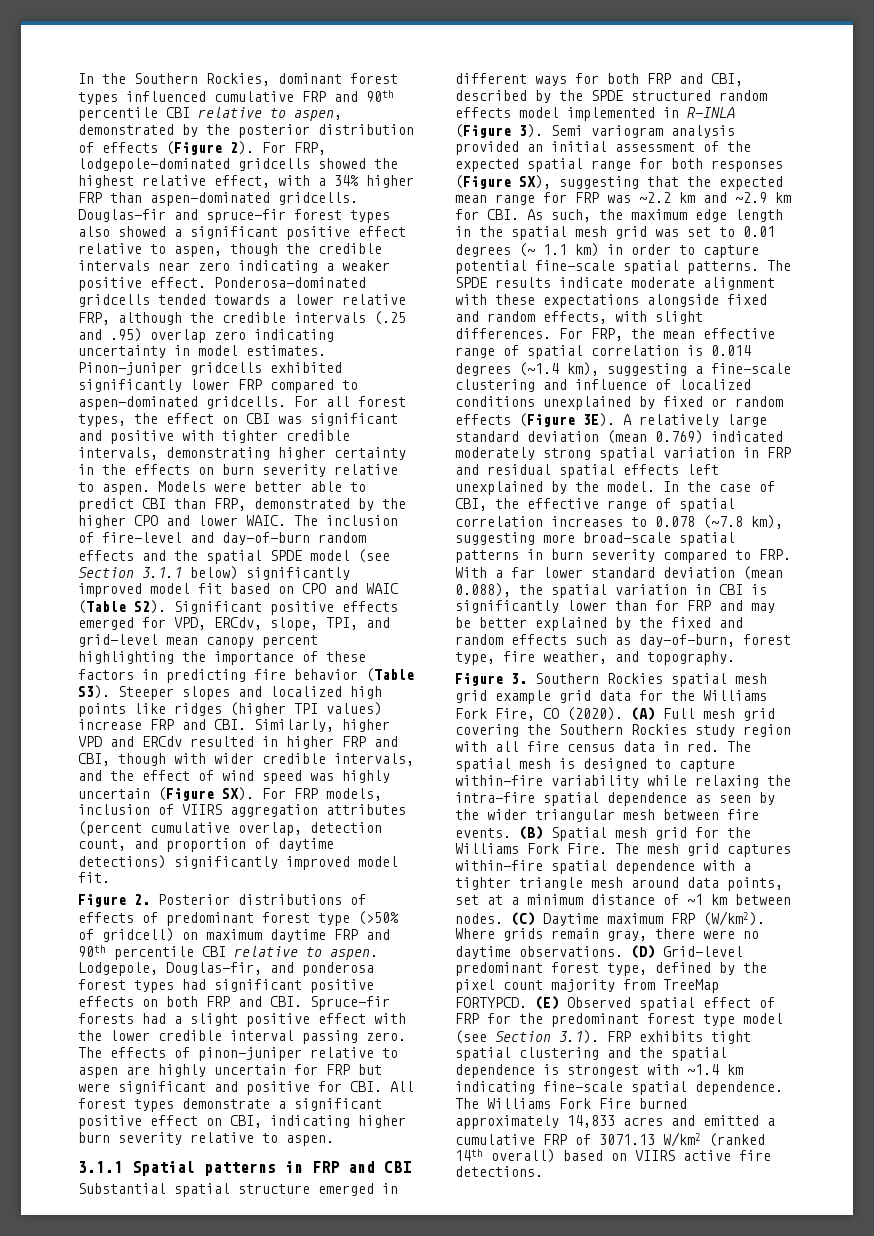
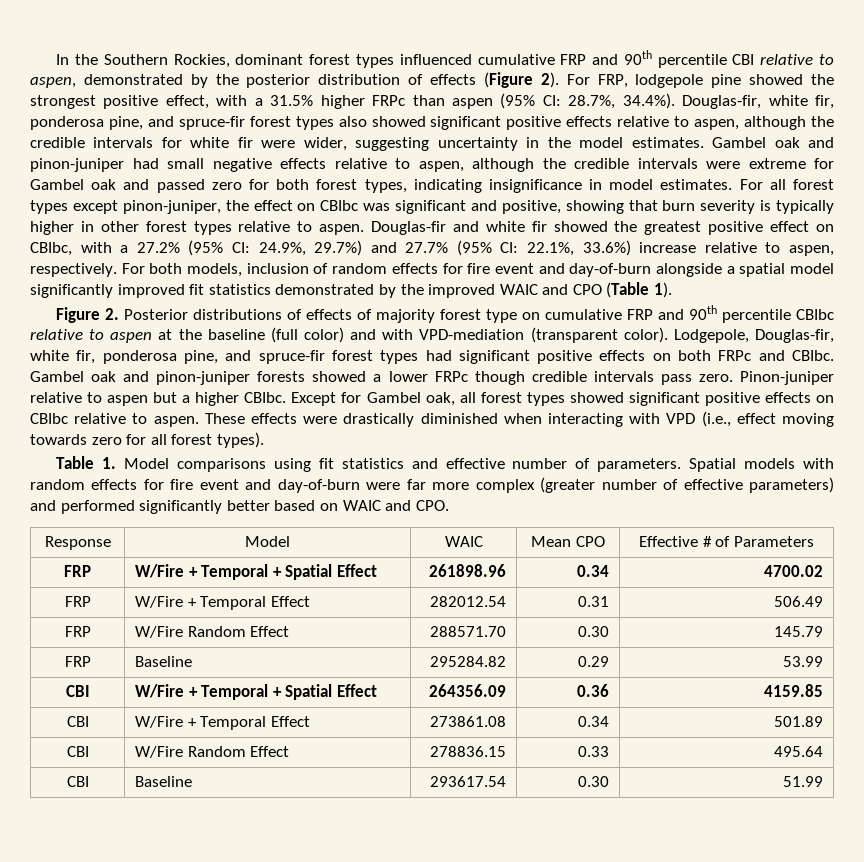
[78,158,398,172] [78,175,414,188] [78,192,358,206] [78,209,166,222] lodgepole-dominated gridcells showed the highest relative effect, with a 34% higher FRP than aspen-dominated gridcells. Douglas-fir -> [635,74,835,88] [30,93,834,109] [30,116,143,130] lodgepole pine showed the strongest positive effect, with a 31.5% higher FRPc than aspen (95% CI: 28.7%, 34.4%). Douglas-fir, white fir, ponderosa pine,
[174,226,406,240] [78,243,382,257] [78,260,390,273] [78,277,366,291] [78,294,406,307] [78,311,406,325] [78,328,334,343] [78,345,326,358] [78,362,342,376] [78,379,358,393] [78,396,406,410] [78,414,126,427] a significant positive effect relative to aspen, though the credible intervals near zero indicating a weaker positive effect. Ponderosa-dominated gridcells tended towards a lower relative FRP, although the credible intervals (.25 and .95) overlap zero indicating uncertainty in model estimates. Pinon-juniper gridcells exhibited significantly lower FRP compared to aspen-dominated gridcells. For all forest types, -> [430,116,834,130] [30,137,835,151] [30,158,834,172] [30,179,834,193] [30,200,221,214] significant positive effects relative to aspen, although the credible intervals for white fir were wider, suggesting uncertainty in the model estimates. Gambel oak and pinon-juniper had small negative effects relative to aspen, although the credible intervals were extreme for Gambel oak and passed zero for both forest types, indicating insignificance in model estimates. For all forest types except pinon-juniper,
[246,413,270,424] CBI -> [320,200,359,211] CBIbc
[110,430,350,444] [78,447,406,460] [78,464,398,477] [78,481,366,495] [78,498,406,512] [78,515,398,528] [78,532,366,545] [78,549,390,564] [78,566,350,580] [78,583,398,597] [78,600,398,615] [78,617,390,631] [78,634,318,648] [78,651,366,665] [78,668,414,683] [78,685,382,700] [78,702,382,717] [78,719,390,732] [78,736,398,749] [78,753,414,766] [78,770,390,784] [78,787,382,801] [78,804,406,817] [78,821,382,836] [78,838,334,852] [78,855,398,870] [78,872,110,883] positive with tighter credible intervals, demonstrating higher certainty in the effects on burn severity relative to aspen. Models were better able to predict CBI than FRP, demonstrated by the higher CPO and lower WAIC. The inclusion of fire-level and day-of-burn random effects and the spatial SPDE model (see Section 3.1.1 below) significantly improved model fit based on CPO and WAIC (Table S2). Significant positive effects emerged for VPD, ERCdv, slope, TPI, and grid-level mean canopy percent highlighting the importance of these factors in predicting fire behavior (Table S3). Steeper slopes and localized high points like ridges (higher TPI values) increase FRP and CBI. Similarly, higher VPD and ERCdv resulted in higher FRP and CBI, though with wider credible intervals, and the effect of wind speed was highly uncertain (Figure SX). For FRP models, inclusion of VIIRS aggregation attributes (percent cumulative overlap, detection count, and proportion of daytime detections) significantly improved model fit. -> [501,200,834,214] [30,221,834,235] [30,240,834,256] [30,263,834,277] [30,282,673,298] positive, showing that burn severity is typically higher in other forest types relative to aspen. Douglas-fir and white fir showed the greatest positive effect on CBIbc, with a 27.2% (95% CI: 24.9%, 29.7%) and 27.7% (95% CI: 22.1%, 33.6%) increase relative to aspen, respectively. For both models, inclusion of random effects for fire event and day-of-burn alongside a spatial model significantly improved fit statistics demonstrated by the improved WAIC and CPO (Table 1).
[166,911,399,926] [78,928,390,942] [78,945,378,960] [78,962,374,976] predominant forest type (>50% of gridcell) on maximum daytime FRP and 90th percentile CBI relative to aspen. Lodgepole, Douglas-fir, and ponderosa -> [376,305,835,323] [30,327,834,343] [30,350,325,364] majority forest type on cumulative FRP and 90th percentile CBIbc relative to aspen at the baseline (full color) and with VPD-mediation (transparent color). Lodgepole, Douglas-fir, white fir, ponderosa pine, and spruce-fir
[206,996,390,1010] [78,1013,406,1027] [78,1030,406,1044] [78,1047,398,1061] [78,1064,382,1078] [78,1081,414,1095] [78,1098,382,1112] [78,1115,406,1129] [78,1132,334,1146] [78,1161,411,1176] [78,1183,398,1197] [455,73,743,86] [455,90,767,103] [455,107,735,121] [455,124,735,138] [455,141,751,155] [455,158,783,172] [455,175,783,190] [455,192,791,205] [455,209,783,222] [455,226,775,240] [455,243,759,258] [455,260,791,274] [455,277,775,290] [455,294,767,308] [455,311,703,324] [455,328,775,341] [455,345,751,359] [455,362,791,376] [455,379,751,392] [455,396,783,410] [455,413,767,427] [455,430,783,444] [455,447,791,461] [455,464,719,478] [455,481,775,495] [455,498,735,512] [455,515,783,529] [455,532,735,546] [455,549,791,563] [455,566,783,580] [455,583,767,598] [455,600,775,613] [455,617,743,631] [455,634,791,647] [455,651,735,665] [455,673,767,687] [455,690,767,704] [455,707,775,721] [455,724,791,737] [455,741,751,752] [455,758,735,772] [455,775,791,788] [455,792,775,806] [455,809,759,822] [455,826,751,841] [455,843,791,857] [455,860,751,874] [455,877,783,891] [455,894,791,905] [455,911,765,926] [455,928,759,941] [455,945,743,959] [455,962,767,976] [455,979,719,993] [455,996,775,1011] [455,1013,783,1027] [455,1030,751,1044] [455,1047,727,1061] [455,1064,743,1078] [455,1081,783,1095] [455,1098,687,1109] [455,1115,775,1129] [455,1132,765,1147] [455,1149,771,1163] [455,1166,543,1177] FRP and CBI. Spruce-fir forests had a slight positive effect with the lower credible interval passing zero. The effects of pinon-juniper relative to aspen are highly uncertain for FRP but were significant and positive for CBI. All forest types demonstrate a significant positive effect on CBI, indicating higher burn severity relative to aspen. // 3.1.1 Spatial patterns in FRP and CBI // Substantial spatial structure emerged in different ways for both FRP and CBI, described by the SPDE structured random effects model implemented in R-INLA (Figure 3). Semi variogram analysis provided an initial assessment of the expected spatial range for both responses (Figure SX), suggesting that the expected mean range for FRP was ~2.2 km and ~2.9 km for CBI. As such, the maximum edge length in the spatial mesh grid was set to 0.01 degrees (~ 1.1 km) in order to capture potential fine-scale spatial patterns. The SPDE results indicate moderate alignment with these expectations alongside fixed and random effects, with slight differences. For FRP, the mean effective range of spatial correlation is 0.014 degrees (~1.4 km), suggesting a fine-scale clustering and influence of localized conditions unexplained by fixed or random effects (Figure 3E). A relatively large standard deviation (mean 0.769) indicated moderately strong spatial variation in FRP and residual spatial effects left unexplained by the model. In the case of CBI, the effective range of spatial correlation increases to 0.078 (~7.8 km), suggesting more broad-scale spatial patterns in burn severity compared to FRP. With a far lower standard deviation (mean 0.088), the spatial variation in CBI is significantly lower than for FRP and may be better explained by the fixed and random effects such as day-of-burn, forest type, fire weather, and topography. // Figure 3. Southern Rockies spatial mesh grid example grid data for the Williams Fork Fire, CO (2020). (A) Full mesh grid covering the Southern Rockies study region with all fire census data in red. The spatial mesh is designed to capture within-fire variability while relaxing the intra-fire spatial dependence as seen by the wider triangular mesh between fire events. (B) Spatial mesh grid for the Williams Fork Fire. The mesh grid captures within-fire spatial dependence with a tighter triangle mesh around data points, set at a minimum distance of ~1 km between nodes. (C) Daytime maximum FRP (W/km2). Where grids remain gray, there were no daytime observations. (D) Grid-level predominant forest type, defined by the pixel count majority from TreeMap FORTYPCD. (E) Observed spatial effect of FRP for the predominant forest type model (see Section 3.1). FRP exhibits tight spatial clustering and the spatial dependence is strongest with ~1.4 km indicating fine-scale spatial dependence. The Williams Fork Fire burned approximately 14,833 acres and emitted a cumulative FRP of 3071.13 W/km2 (ranked 14th overall) based on VIIRS active fire detections. -> [718,350,834,361] [30,371,834,385] [30,392,834,406] [30,411,835,427] [30,432,264,448] [56,456,834,472] [30,477,834,493] [30,500,449,514] [44,536,111,550] [245,536,290,547] [444,536,483,547] [531,536,605,547] [639,536,814,547] [64,565,91,577] [135,564,378,580] [428,564,506,577] [576,565,609,577] [763,565,823,577] [64,596,91,607] [135,596,310,610] [429,596,506,607] [577,596,609,607] [773,596,823,607] [64,626,91,637] [135,626,290,638] [429,626,506,637] [577,626,609,637] [773,626,823,637] [64,656,91,667] [135,656,193,667] [429,656,506,667] [577,656,609,667] [782,656,823,667] [65,685,90,697] [135,684,378,700] [428,684,506,697] [576,684,609,697] [763,684,823,697] [66,716,89,727] [135,716,310,730] [429,716,506,727] [577,716,609,727] [773,716,823,727] [66,746,89,757] [135,746,290,758] [429,746,506,757] [577,746,609,757] [773,746,823,757] [66,776,89,787] [135,776,193,787] [429,776,506,787] [577,776,609,787] [782,776,823,787] FRPc and CBIbc. Gambel oak and pinon-juniper forests showed a lower FRPc though credible intervals pass zero. Pinon-juniper relative to aspen but a higher CBIbc. Except for Gambel oak, all forest types showed significant positive effects on CBIbc relative to aspen. These effects were drastically diminished when interacting with VPD (i.e., effect moving towards zero for all forest types). // Table 1. Model comparisons using fit statistics and effective number of parameters. Spatial models with random effects for fire event and day-of-burn were far more complex (greater number of effective parameters) and performed significantly better based on WAIC and CPO. // Response | Model | WAIC | Mean CPO | Effective # of Parameters // FRP | W/Fire + Temporal + Spatial Effect | 261898.96 | 0.34 | 4700.02 // FRP | W/Fire + Temporal Effect | 282012.54 | 0.31 | 506.49 // FRP | W/Fire Random Effect | 288571.70 | 0.30 | 145.79 // FRP | Baseline | 295284.82 | 0.29 | 53.99 // CBI | W/Fire + Temporal + Spatial Effect | 264356.09 | 0.36 | 4159.85 // CBI | W/Fire + Temporal Effect | 273861.08 | 0.34 | 501.89 // CBI | W/Fire Random Effect | 278836.15 | 0.33 | 495.64 // CBI | Baseline | 293617.54 | 0.30 | 51.99

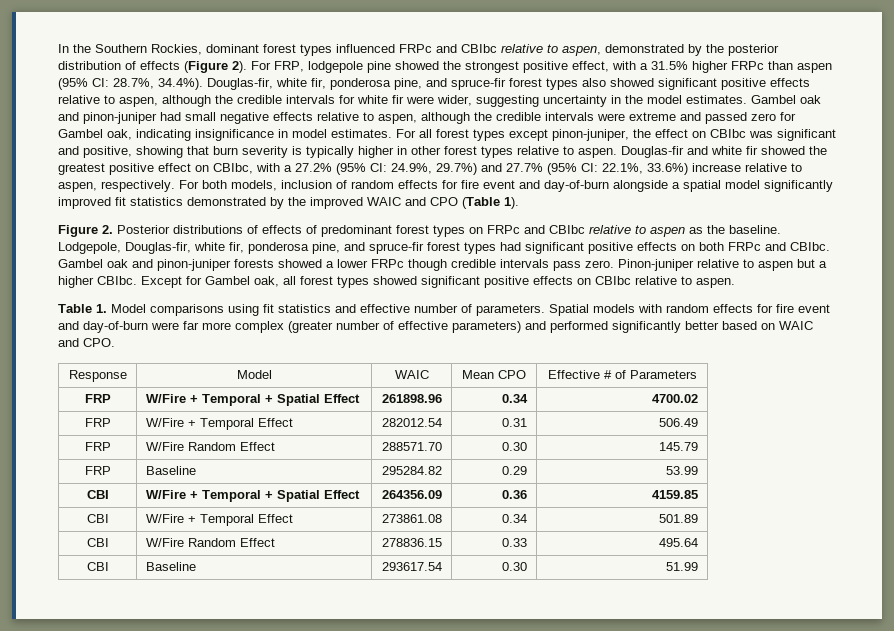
[477,50,755,68] cumulative FRP and 90th percentile CBI -> [399,44,497,53] FRPc and CBIbc
[814,158,834,169] [30,179,117,190] for Gambel oak -> (676, 116) none
[276,179,407,193] both forest types, -> [58,129,132,140] Gambel oak,
[376,305,835,323] [30,327,668,343] majority forest type on cumulative FRP and 90th percentile CBIbc relative to aspen at the baseline (full color) and with VPD-mediation (transparent color). -> [321,225,781,237] predominant forest types on FRPc and CBIbc relative to aspen as the baseline.
[204,411,835,427] [30,432,264,448] These effects were drastically diminished when interacting with VPD (i.e., effect moving towards zero for all forest types). -> (735, 283) none

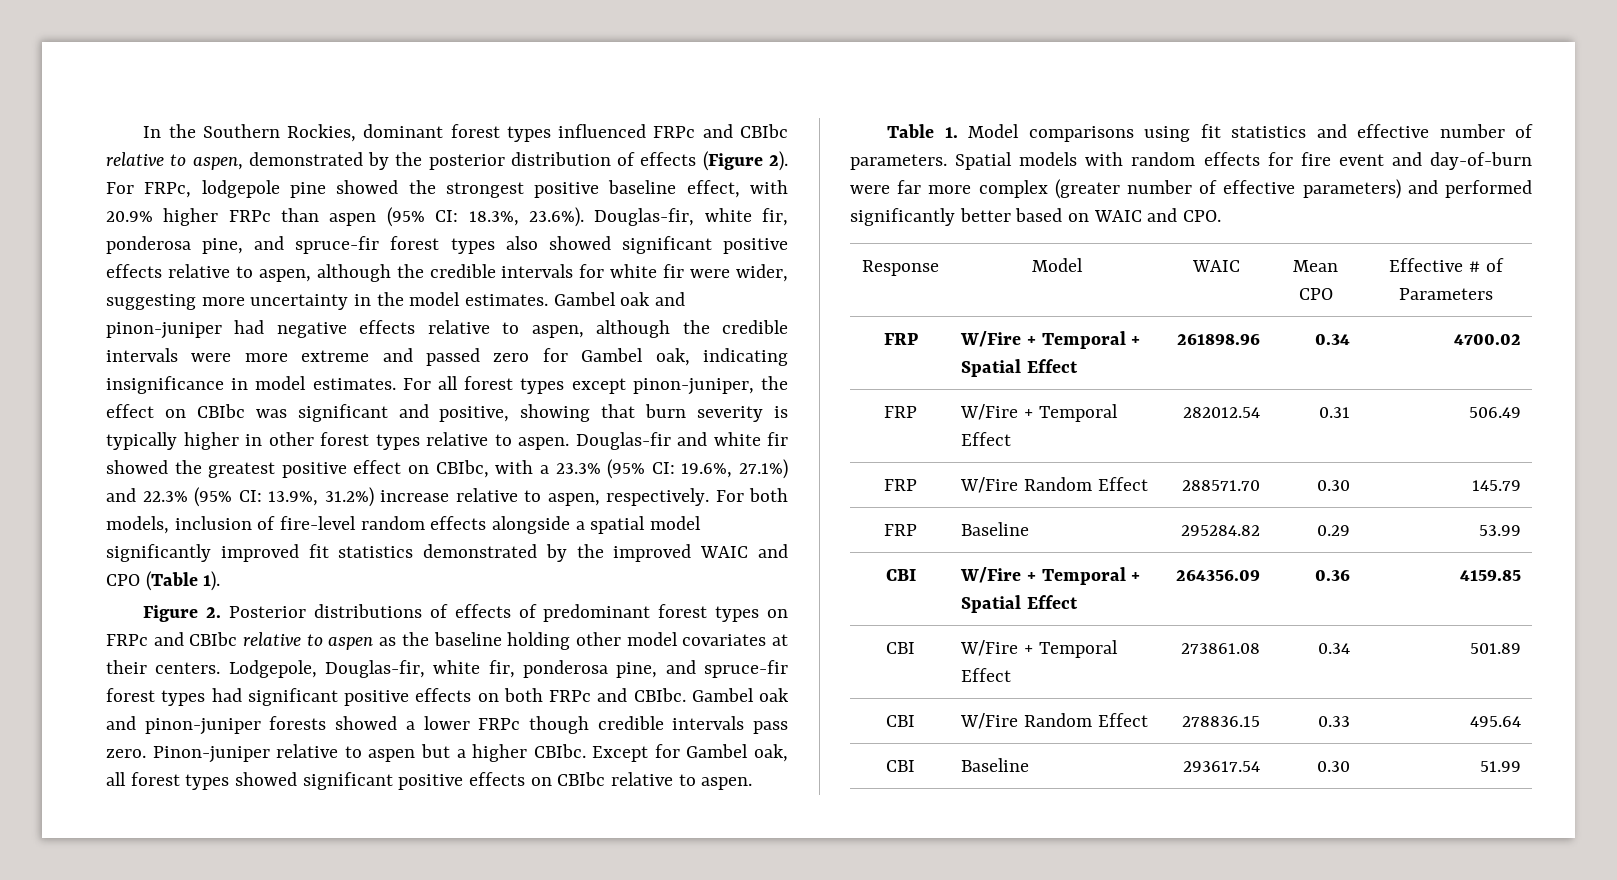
[274,61,304,72] FRP, -> [144,182,192,198] FRPc,
(568, 67) none -> [608,180,677,194] baseline
[640,61,688,70] a 31.5% -> [106,211,153,222] 20.9%
[113,78,203,90] 28.7%, 34.4%). -> [468,207,584,227] 18.3%, 23.6%).
(539, 101) none -> [201,297,245,306] more
[185,112,216,121] small -> (265, 327) none
(625, 117) none -> [244,353,288,362] more
[295,163,688,175] 27.2% (95% CI: 24.9%, 29.7%) and 27.7% (95% CI: 22.1%, 33.6%) -> [555,459,788,479] [106,487,374,507] 23.3% (95% CI: 19.6%, 27.1%) and 22.3% (95% CI: 13.9%, 31.2%)
[351,180,609,192] random effects for fire event and day-of-burn -> [280,516,487,530] fire-level random effects
[729,225,781,234] baseline. -> [433,632,789,650] [106,660,221,674] baseline holding other model covariates at their centers.

